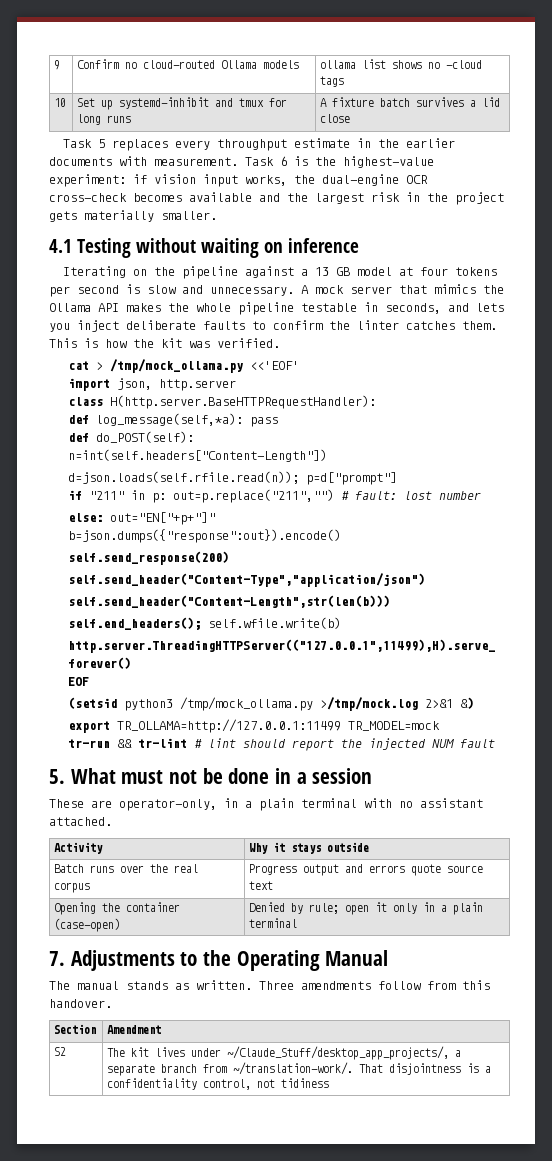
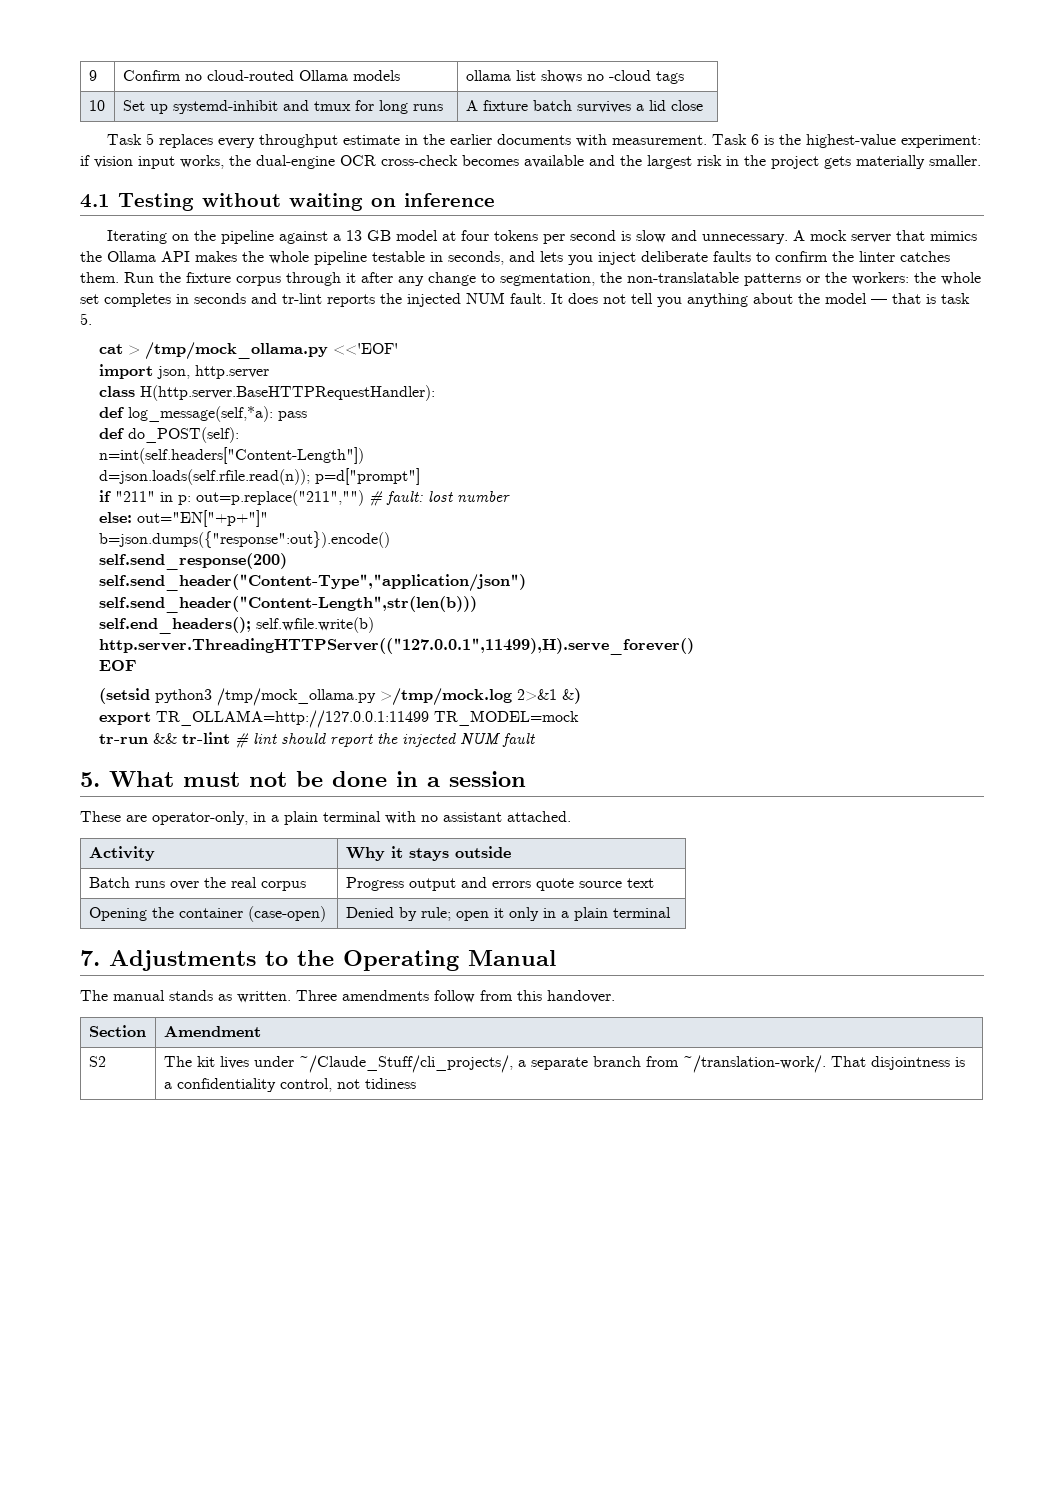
[49,338,280,348] This is how the kit was verified. -> [124,272,981,286] [80,292,970,307] [80,313,92,325] Run the fixture corpus through it after any change to segmentation, the non-translatable patterns or the workers: the whole set completes in seconds and tr-lint reports the injected NUM fault. It does not tell you anything about the model — that is task 5.
[227,1046,450,1060] ~/Claude_Stuff/desktop_app_projects/, -> [298,1055,513,1073] ~/Claude_Stuff/cli_projects/,

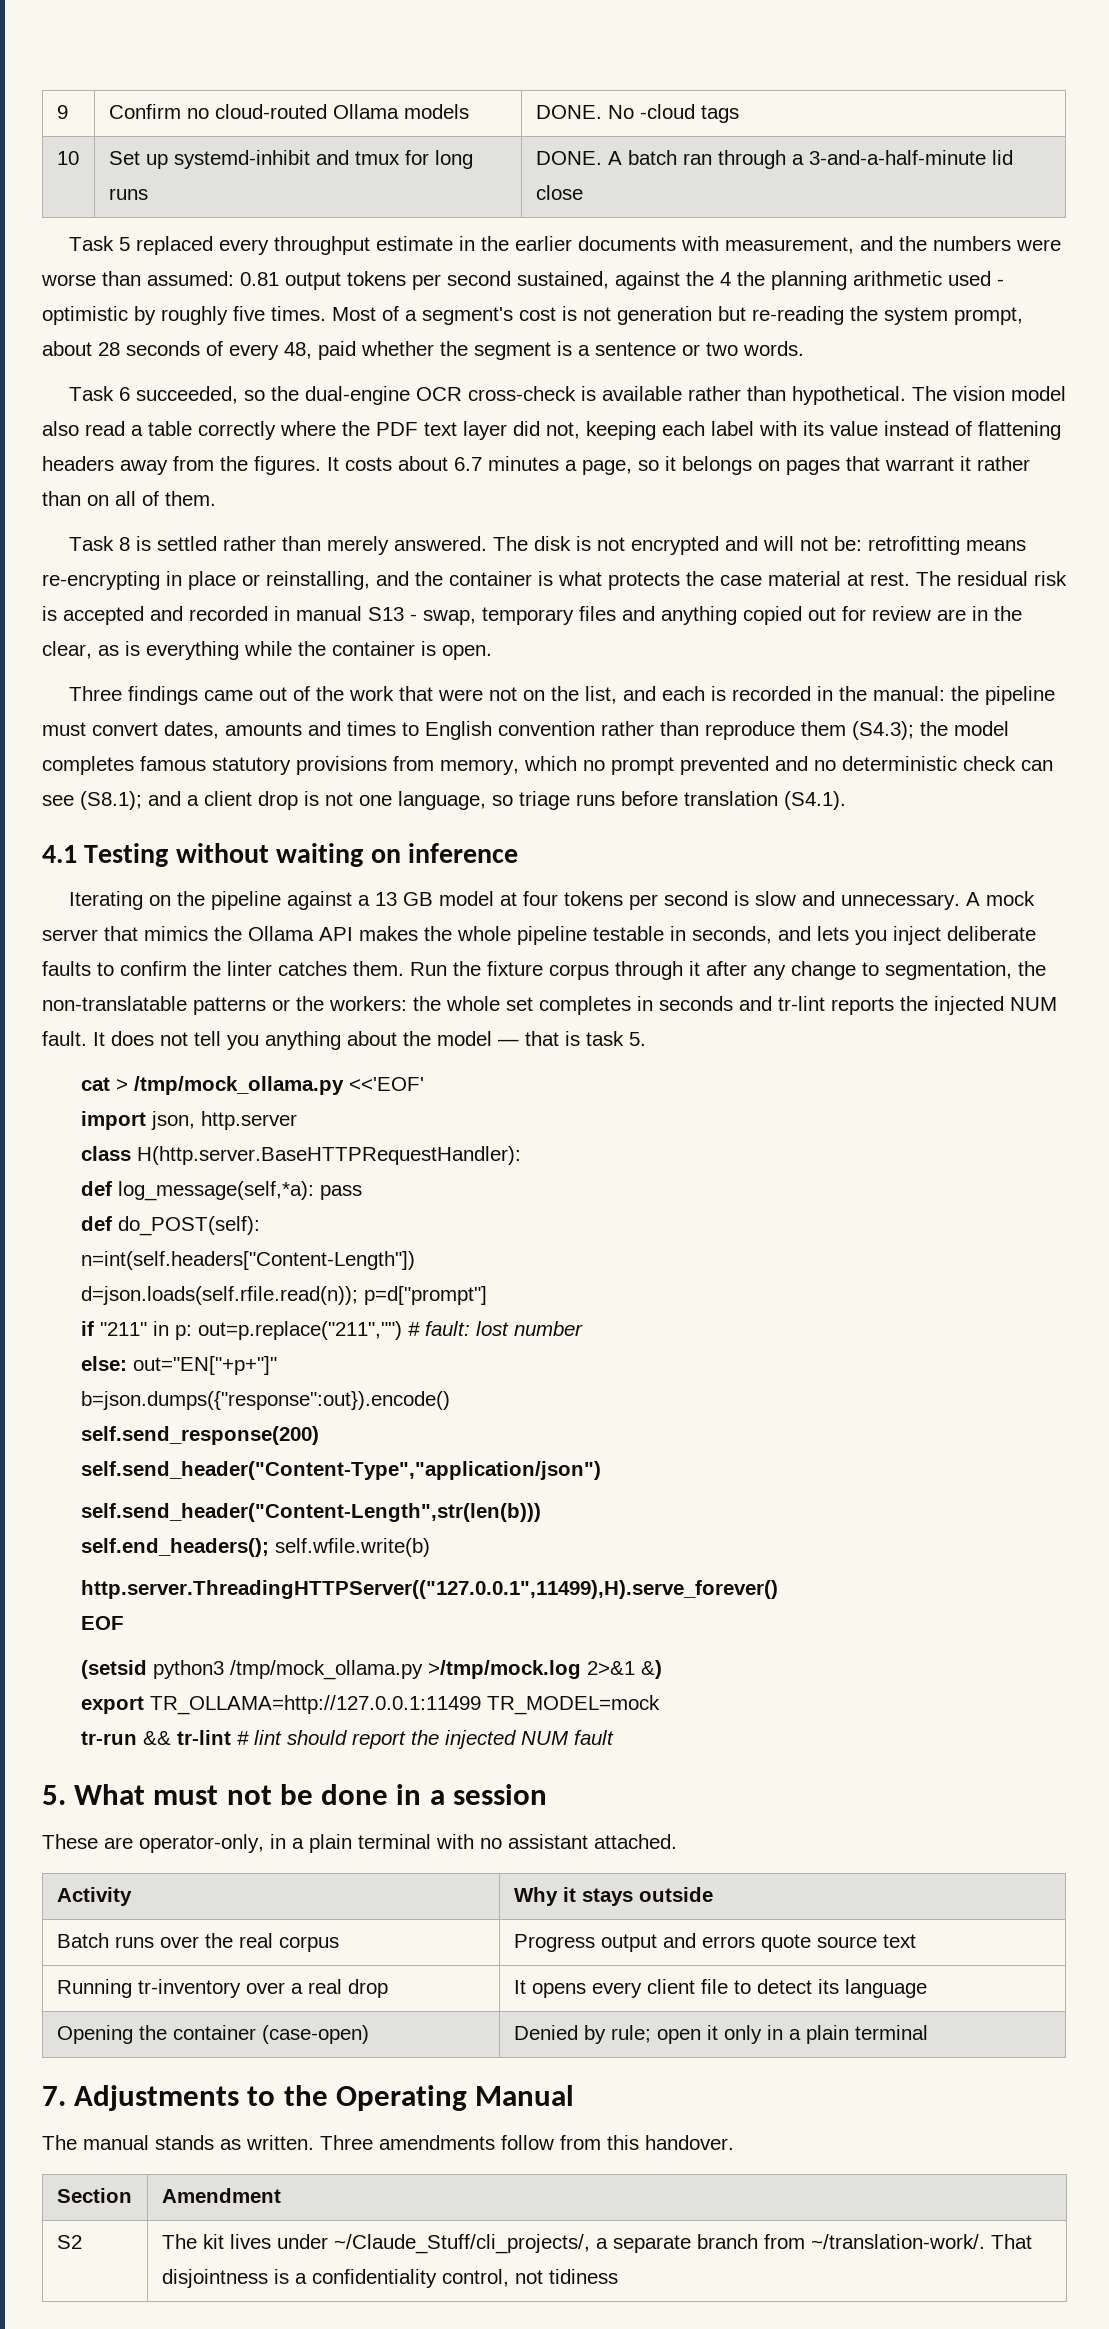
[465,70,604,83] ollama list shows no -> [535,105,634,119] DONE. No
[465,100,644,113] A fixture batch survives a -> [535,150,986,169] DONE. A batch ran through a 3-and-a-half-minute
[158,134,213,148] replaces -> [135,236,213,255] replaced
[611,134,981,148] [80,155,981,169] measurement. Task 6 is the highest-value experiment: if vision input works, the dual-engine OCR cross-check becomes available and the largest risk in the project gets materially smaller. -> [724,236,1061,254] [41,271,1004,290] [42,306,1023,325] [42,341,804,360] [68,386,1066,405] [42,421,1061,440] [42,456,1030,475] [42,491,216,506] [68,536,1026,555] [42,571,1067,590] [42,606,1022,625] [42,641,492,660] [68,686,1055,705] [42,721,1009,740] [42,756,1053,775] [42,791,846,810] measurement, and the numbers were worse than assumed: 0.81 output tokens per second sustained, against the 4 the planning arithmetic used - optimistic by roughly five times. Most of a segment's cost is not generation but re-reading the system prompt, about 28 seconds of every 48, paid whether the segment is a sentence or two words. // Task 6 succeeded, so the dual-engine OCR cross-check is available rather than hypothetical. The vision model also read a table correctly where the PDF text layer did not, keeping each label with its value instead of flattening headers away from the figures. It costs about 6.7 minutes a page, so it belongs on pages that warrant it rather than on all of them. // Task 8 is settled rather than merely answered. The disk is not encrypted and will not be: retrofitting means re-encrypting in place or reinstalling, and the container is what protects the case material at rest. The residual risk is accepted and recorded in manual S13 - swap, temporary files and anything copied out for review are in the clear, as is everything while the container is open. // Three findings came out of the work that were not on the list, and each is recorded in the manual: the pipeline must convert dates, amounts and times to English convention rather than reproduce them (S4.3); the model completes famous statutory provisions from memory, which no prompt prevented and no deterministic check can see (S8.1); and a client drop is not one language, so triage runs before translation (S4.1).
(654, 883) none -> [56,1979,388,1998] [513,1979,927,1998] // Running tr-inventory over a real drop | It opens every client file to detect its language

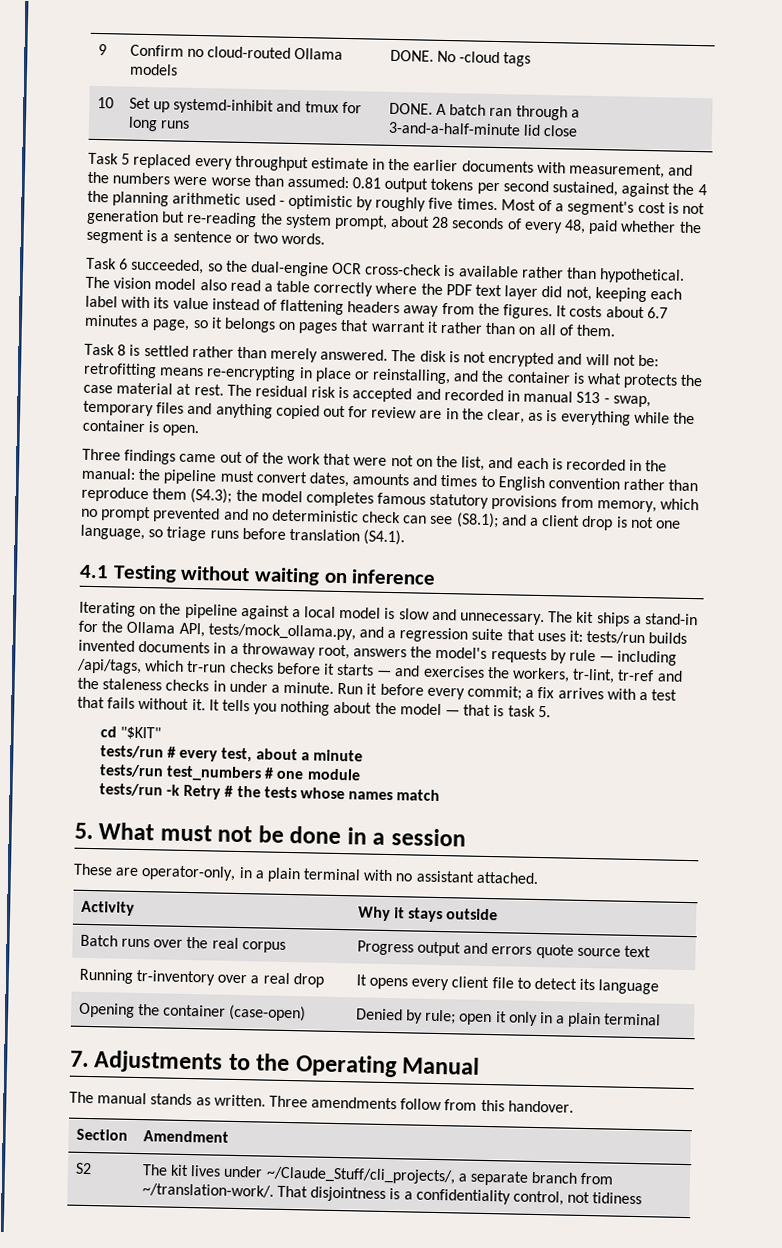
[374,891,1035,910] [42,926,1036,945] [42,961,1046,980] [42,996,1057,1015] [42,1031,341,1050] 13 GB model at four tokens per second is slow and unnecessary. A mock server that mimics the Ollama API makes the whole pipeline testable in seconds, and lets you inject deliberate faults to confirm the linter catches them. Run the fixture corpus through it after any change to segmentation, the non-translatable patterns or the workers: the whole set completes in seconds and tr-lint reports the injected NUM fault. It does not tell you anything -> [304,606,698,627] [78,620,688,645] [78,639,678,666] [76,658,683,684] [77,677,678,701] [77,696,331,716] local model is slow and unnecessary. The kit ships a stand-in for the Ollama API, tests/mock_ollama.py, and a regression suite that uses it: tests/run builds invented documents in a throwaway root, answers the model's requests by rule — including /api/tags, which tr-run checks before it starts — and exercises the workers, tr-lint, tr-ref and the staleness checks in under a minute. Run it before every commit; a fix arrives with a test that fails without it. It tells you nothing
[81,1076,425,1095] [81,1111,298,1130] [81,1146,522,1165] [81,1181,363,1201] [81,1216,261,1236] [81,1251,416,1270] [81,1286,488,1305] [81,1321,584,1340] [81,1356,278,1375] [81,1391,451,1410] [81,1426,320,1445] [81,1461,602,1480] [81,1503,542,1522] [81,1538,431,1557] [81,1580,779,1599] [81,1616,125,1630] [81,1660,663,1680] [81,1695,661,1715] [81,1730,615,1749] cat > /tmp/mock_ollama.py <<'EOF' // import json, http.server // class H(http.server.BaseHTTPRequestHandler): // def log_message(self,*a): pass // def do_POST(self): // n=int(self.headers["Content-Length"]) // d=json.loads(self.rfile.read(n)); p=d["prompt"] // if "211" in p: out=p.replace("211","") # fault: lost number // else: out="EN["+p+"]" // b=json.dumps({"response":out}).encode() // self.send_response(200) // self.send_header("Content-Type","application/json") // self.send_header("Content-Length",str(len(b))) // self.end_headers(); self.wfile.write(b) // http.server.ThreadingHTTPServer(("127.0.0.1",11499),H).serve_forever() // EOF // (setsid python3 /tmp/mock_ollama.py >/tmp/mock.log 2>&1 &) // export TR_OLLAMA=http://127.0.0.1:11499 TR_MODEL=mock // tr-run && tr-lint # lint should report the injected NUM fault -> [99,726,161,740] [99,745,363,763] [98,764,361,782] [98,783,441,802] cd "$KIT" // tests/run # every test, about a minute // tests/run test_numbers # one module // tests/run -k Retry # the tests whose names match

